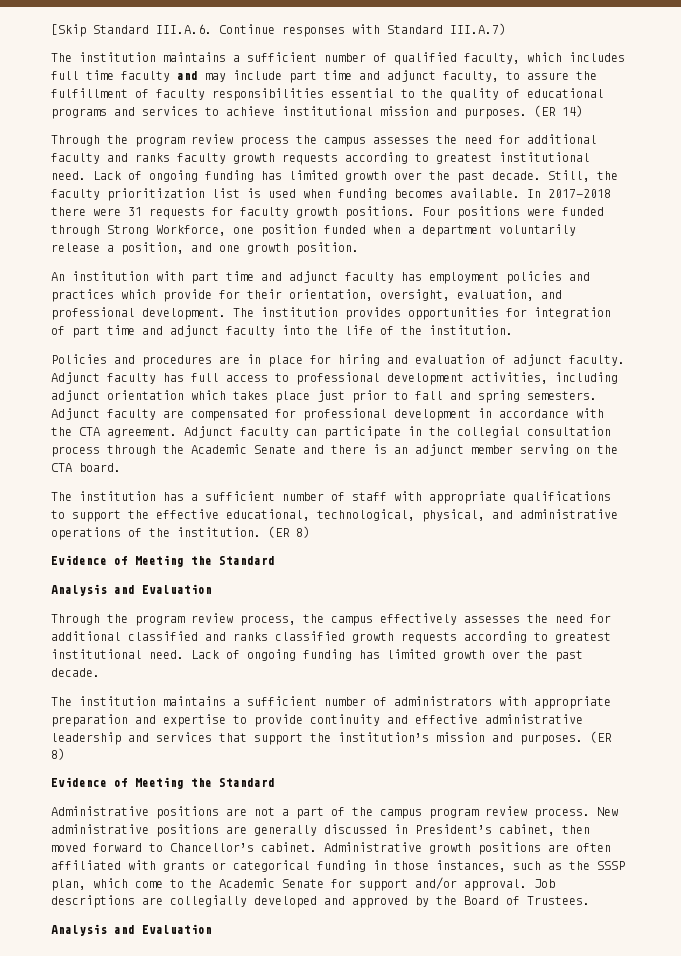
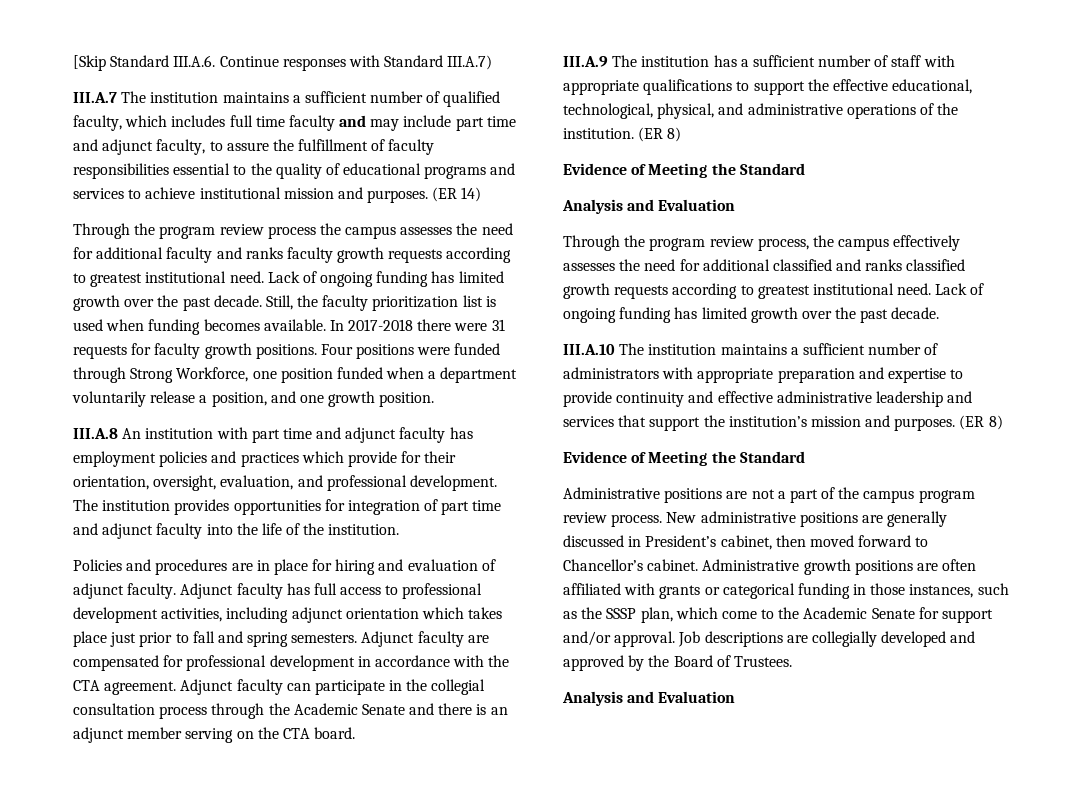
(506, 29) none -> [73,92,117,103] III.A.7
(359, 248) none -> [73,428,118,439] III.A.8
(121, 467) none -> [563,56,608,67] III.A.9
(100, 672) none -> [563,344,615,355] III.A.10

